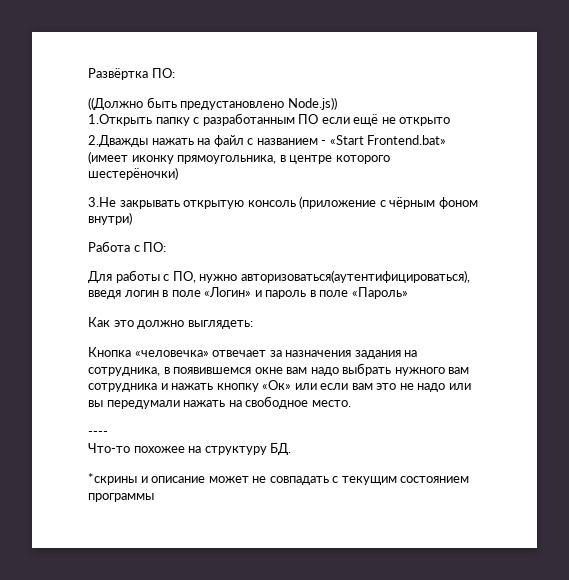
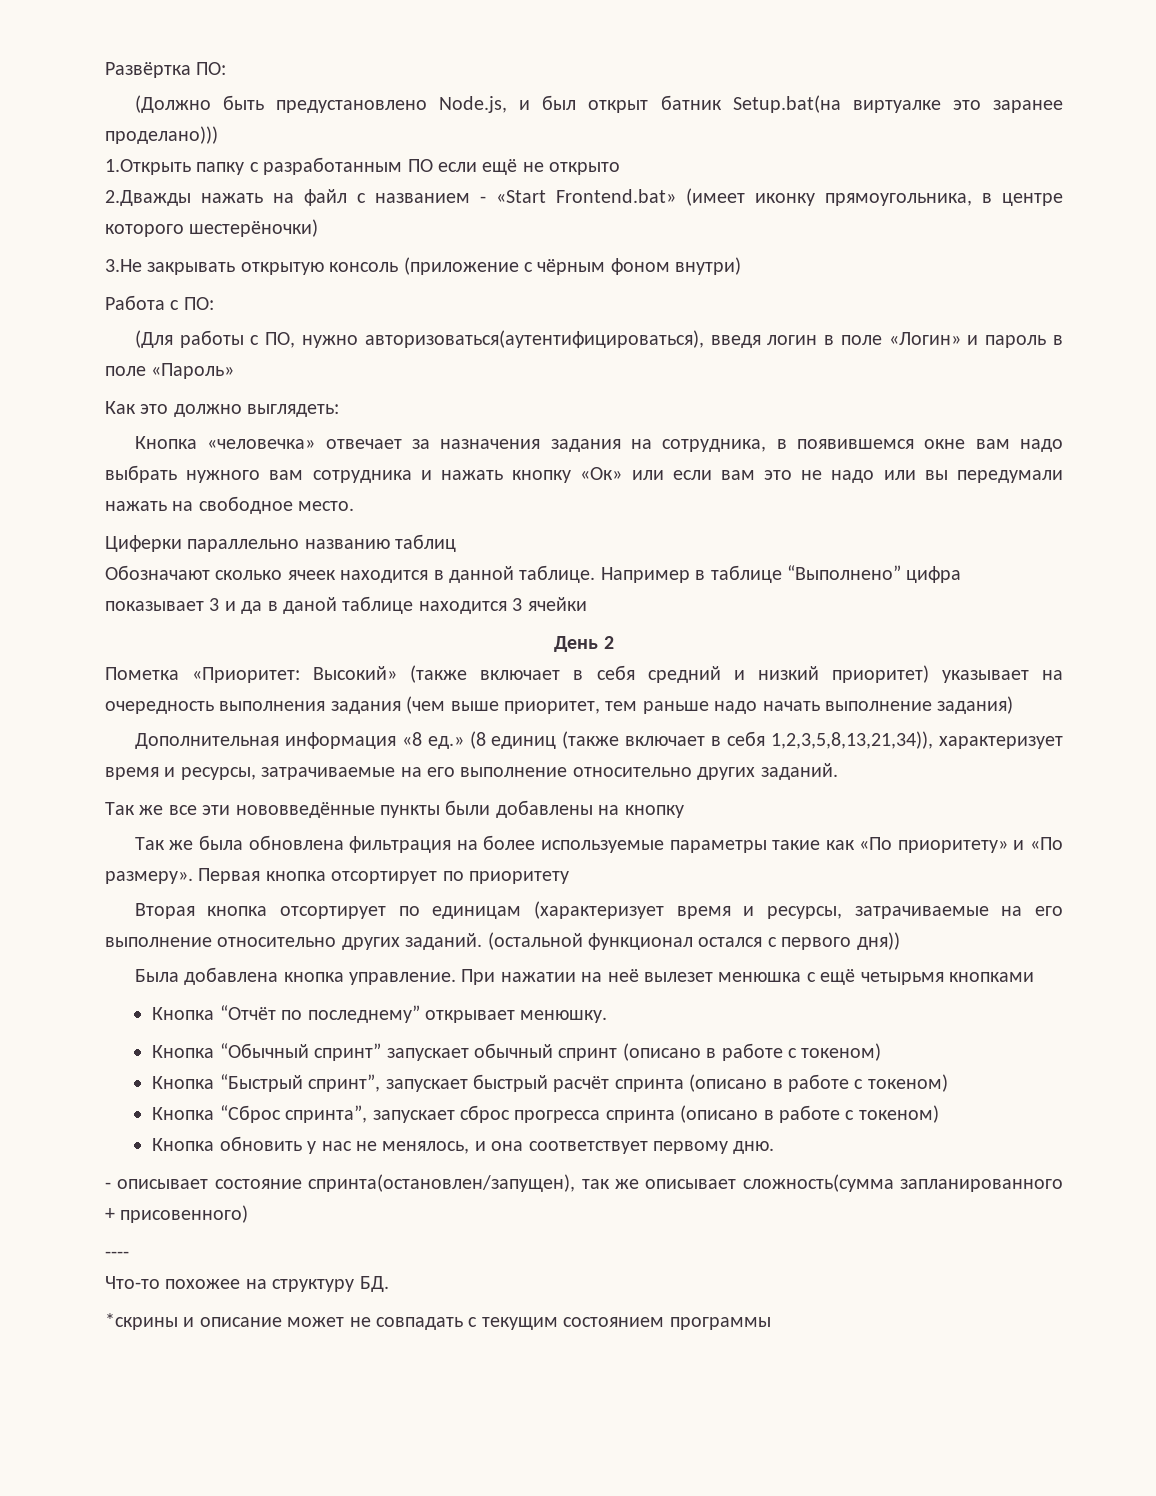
[88,97,143,110] ((Должно -> [134,95,211,113] (Должно
[287,97,337,110] Node.js)) -> [439,95,1063,113] [105,126,218,144] Node.js, и был открыт батник Setup.bat(на виртуалке это заранее проделано)))
[88,271,112,283] Для -> [134,330,173,348] (Для
(351, 403) none -> [105,534,457,552] [105,565,962,583] [105,596,587,614] [554,636,614,652] [105,665,1063,683] [105,696,1014,714] [134,731,1063,749] [105,763,838,780] [105,800,684,818] [134,835,1063,853] [105,868,569,884] [134,901,1064,919] [105,932,900,950] [134,967,1035,985] [152,1005,608,1023] [152,1043,882,1061] [152,1074,948,1092] [152,1105,939,1123] [152,1136,775,1154] [105,1174,1063,1192] [105,1205,249,1223] // Циферки параллельно названию таблиц // Обозначают сколько ячеек находится в данной таблице. Например в таблице “Выполнено” цифра показывает 3 и да в даной таблице находится 3 ячейки // День 2 // Пометка «Приоритет: Высокий» (также включает в себя средний и низкий приоритет) указывает на очередность выполнения задания (чем выше приоритет, тем раньше надо начать выполнение задания) // Дополнительная информация «8 ед.» (8 единиц (также включает в себя 1,2,3,5,8,13,21,34)), характеризует время и ресурсы, затрачиваемые на его выполнение относительно других заданий. // Так же все эти нововведённые пункты были добавлены на кнопку // Так же была обновлена фильтрация на более используемые параметры такие как «По приоритету» и «По размеру». Первая кнопка отсортирует по приоритету // Вторая кнопка отсортирует по единицам (характеризует время и ресурсы, затрачиваемые на его выполнение относительно других заданий. (остальной функционал остался с первого дня)) // Была добавлена кнопка управление. При нажатии на неё вылезет менюшка с ещё четырьмя кнопками // Кнопка “Отчёт по последнему” открывает менюшку. // Кнопка “Обычный спринт” запускает обычный спринт (описано в работе с токеном) // Кнопка “Быстрый спринт”, запускает быстрый расчёт спринта (описано в работе с токеном) // Кнопка “Сброс спринта”, запускает сброс прогресса спринта (описано в работе с токеном) // Кнопка обновить у нас не менялось, и она соответствует первому дню. // - описывает состояние спринта(остановлен/запущен), так же описывает сложность(сумма запланированного + присовенного)

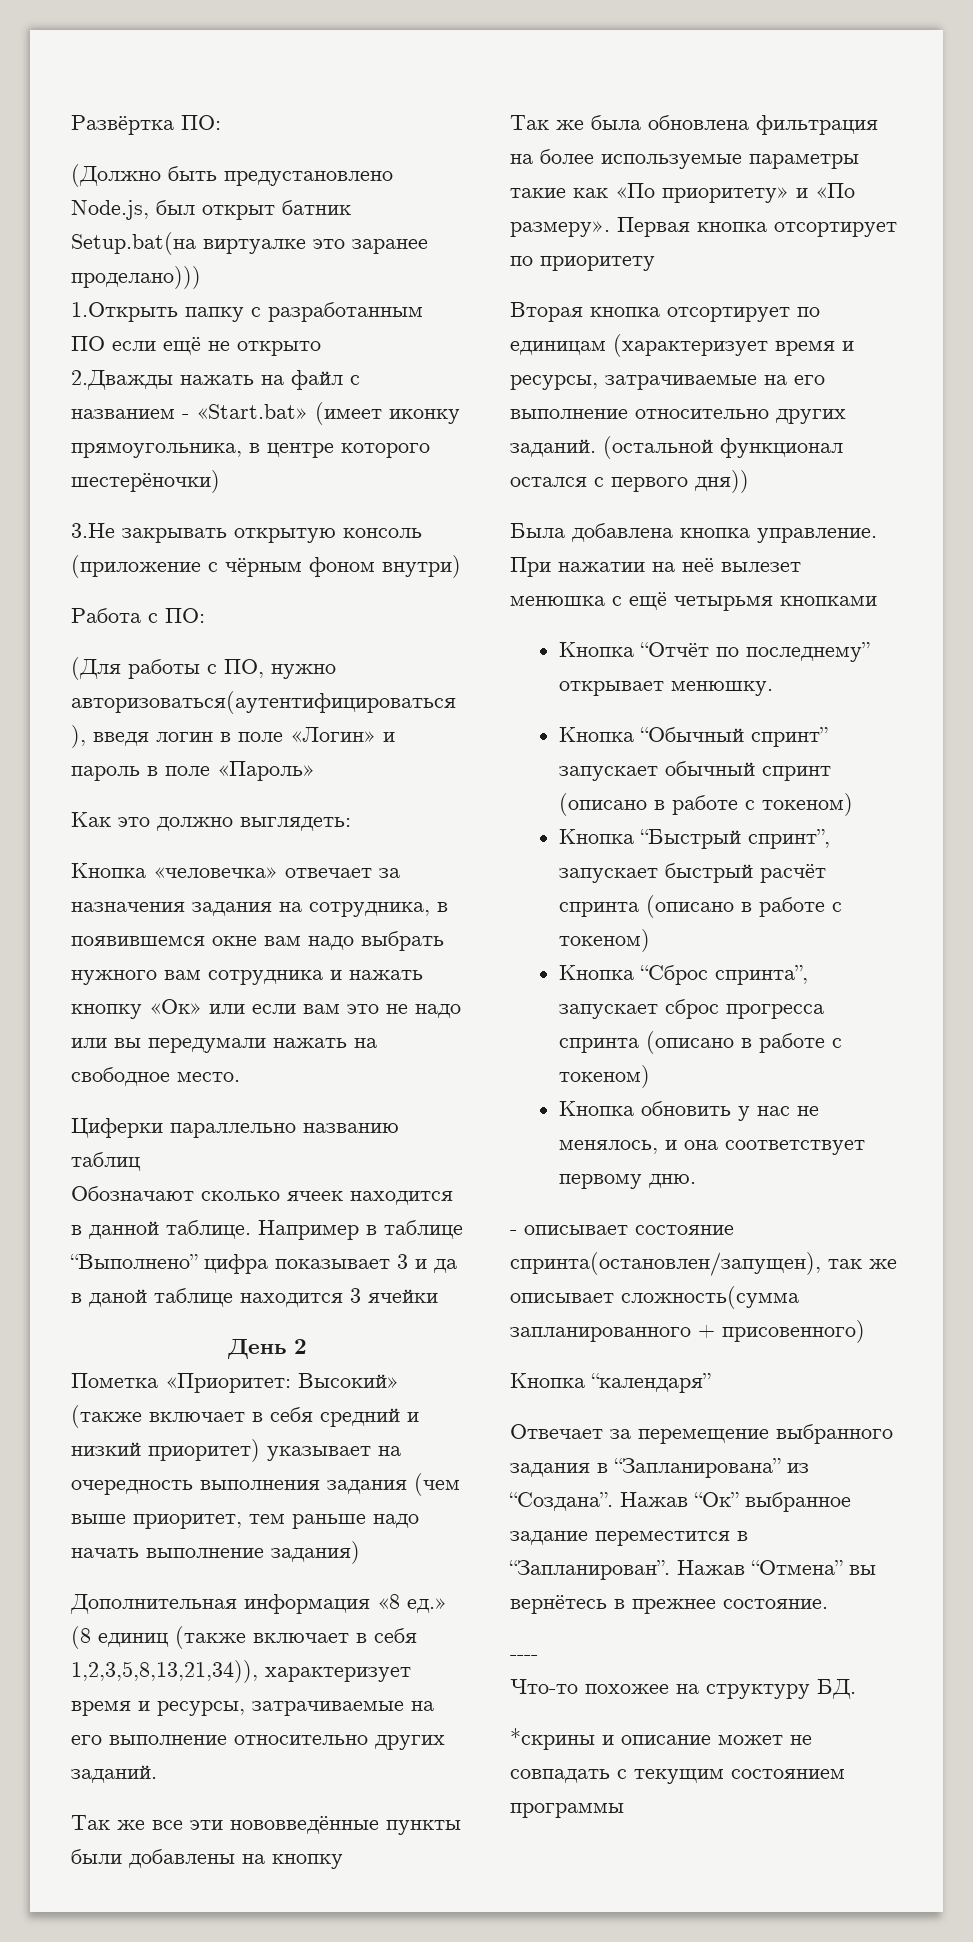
[519,100,531,110] и -> (149, 210) none
[496,189,676,203] «Start Frontend.bat» -> [196,404,308,419] «Start.bat»
(249, 1214) none -> [510,1373,711,1393] [510,1424,893,1444] [510,1458,809,1478] [509,1492,851,1512] [510,1531,748,1546] [509,1560,876,1580] [510,1595,828,1614] // Кнопка “календаря” // Отвечает за перемещение выбранного задания в “Запланирована” из “Создана”. Нажав “Ок” выбранное задание переместится в “Запланирован”. Нажав “Отмена” вы вернётесь в прежнее состояние.

